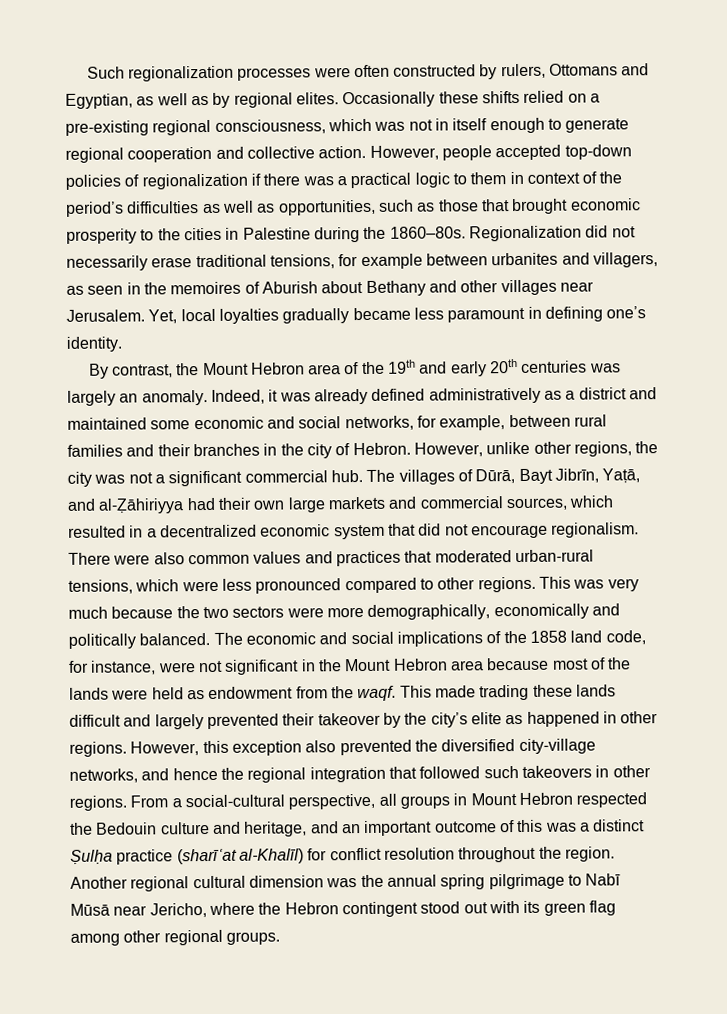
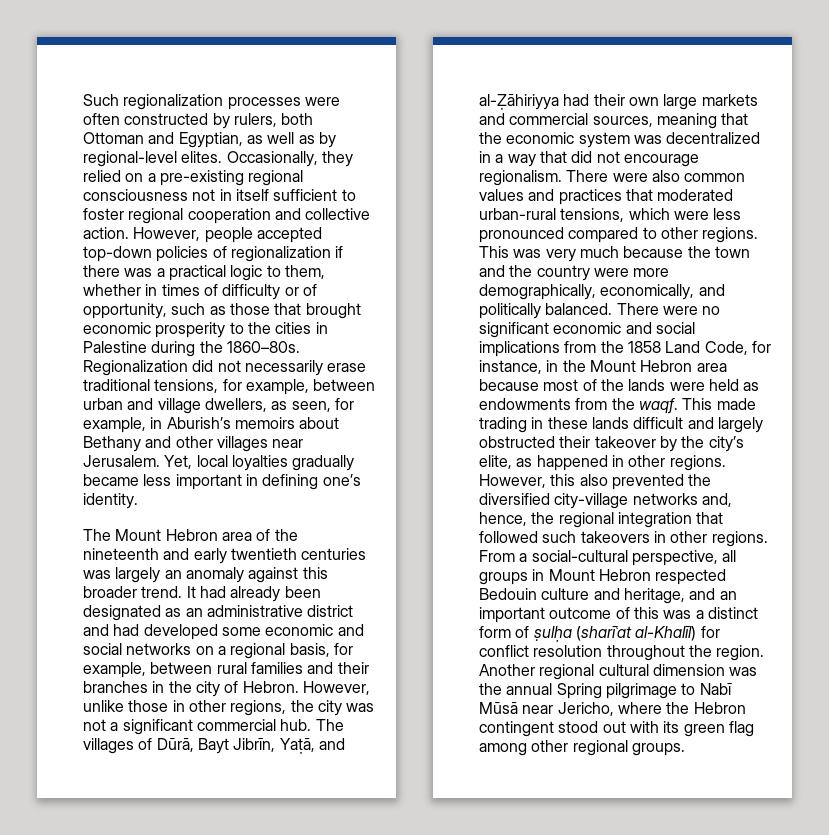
[549,63,619,76] Ottomans -> [281,113,314,125] [83,132,144,144] both Ottoman
[233,90,520,108] regional elites. Occasionally these shifts -> [83,151,353,167] regional-level elites. Occasionally, they
[214,117,630,134] consciousness, which was not in itself enough to generate -> [83,189,356,201] [83,208,124,220] consciousness not in itself sufficient to foster
[470,171,623,185] [66,199,376,217] them in context of the period’s difficulties as well as opportunities, -> [284,265,325,279] [83,284,317,300] [83,303,167,319] them, whether in times of difficulty or of opportunity,
[360,252,658,270] [66,281,318,295] example between urbanites and villagers, as seen in the memoires of Aburish -> [245,379,376,395] [83,398,354,414] [83,417,295,433] example, between urban and village dwellers, as seen, for example, in Aburish’s memoirs
[447,307,526,323] paramount -> [175,474,242,490] important
[88,363,200,379] By contrast, the -> [83,529,111,541] The
[388,359,417,374] 19th -> [83,548,159,560] nineteenth
[490,358,519,374] 20th -> [230,548,297,560] twentieth
[141,387,657,406] [67,415,414,431] anomaly. Indeed, it was already defined administratively as a district and maintained some economic and social networks, -> [185,567,328,583] [83,586,321,602] [83,605,354,621] [83,624,364,640] [83,643,330,659] anomaly against this broader trend. It had already been designated as an administrative district and had developed some economic and social networks on a regional basis,
(531, 448) none -> [128,700,185,712] those in
[569,495,615,508] [68,524,385,540] which resulted in a decentralized economic system -> [656,113,749,129] [479,132,761,148] [479,151,536,167] meaning that the economic system was decentralized in a way
[202,606,285,619] two sectors -> [714,246,750,258] [479,265,590,281] town and the country
[493,603,589,620] economically -> [600,284,695,300] economically,
[213,632,243,645] The -> [616,303,721,315] [479,322,549,338] There were no significant
[486,631,502,644] of -> [564,341,597,353] from
[570,630,646,645] [68,659,300,675] land code, for instance, were not significant -> [665,341,771,355] [479,360,542,374] Land Code, for instance,
[208,686,294,700] endowment -> [479,398,571,410] endowments
(530, 692) none -> [531,417,544,429] in
[206,713,279,730] prevented -> [479,436,555,448] obstructed
[470,712,502,725] elite -> [479,455,512,469] elite,
[231,740,302,756] exception -> (576, 480) none
[69,767,218,783] networks, and hence -> [632,493,732,507] [479,512,527,526] networks and, hence,
[70,822,93,835] the -> (727, 577) none
[70,849,174,865] Ṣulḥa practice -> [479,626,572,642] form of ṣulḥa
[440,874,486,890] spring -> [556,683,602,699] Spring

